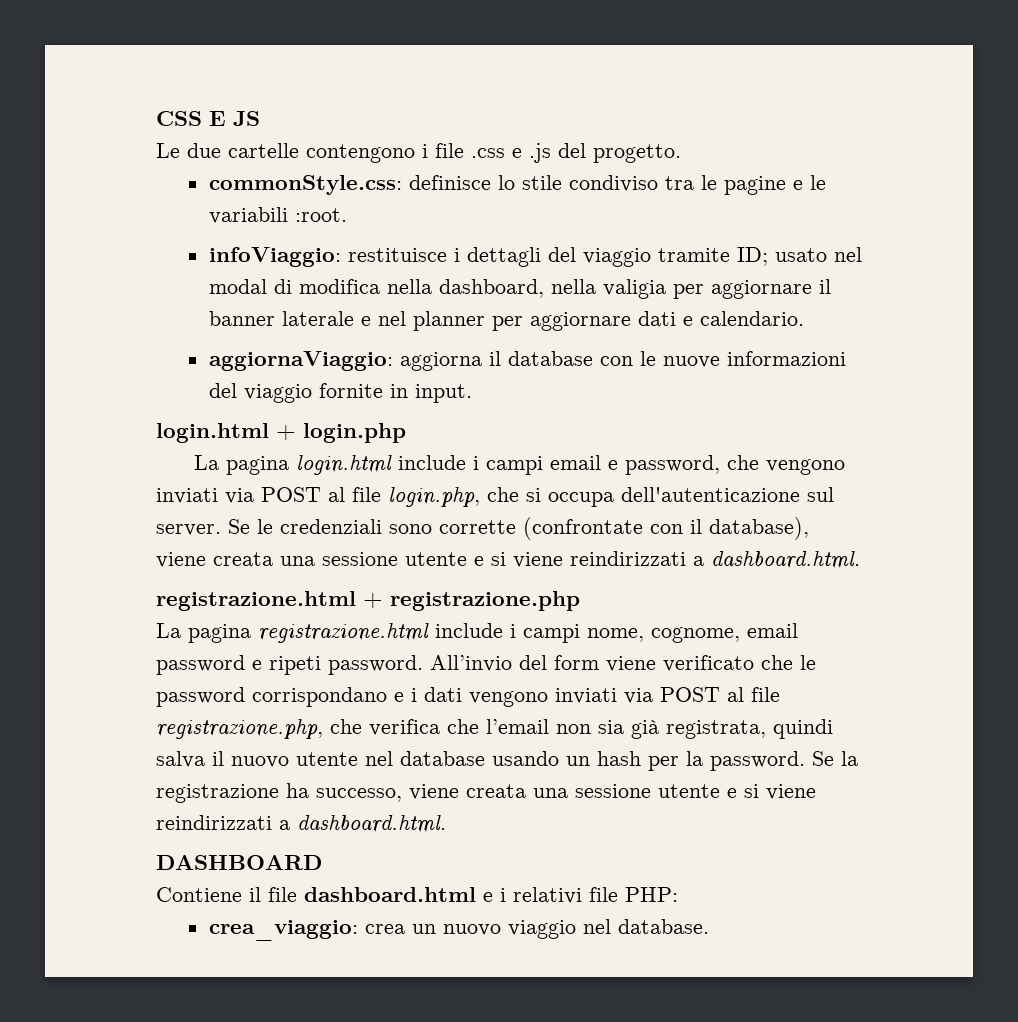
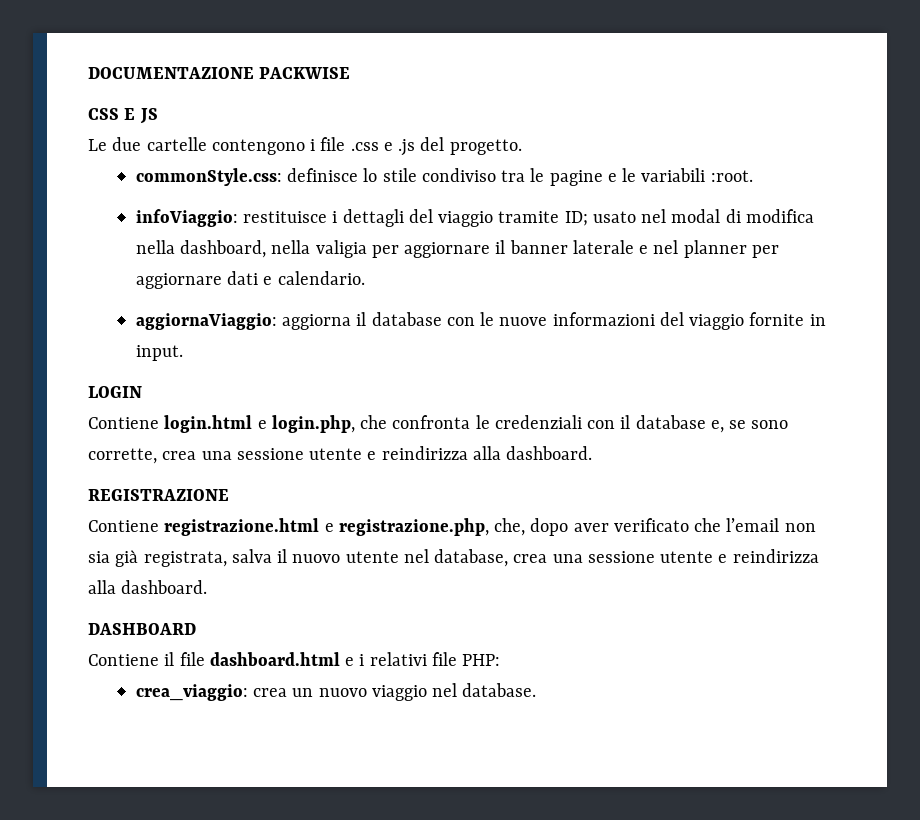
(156, 118) none -> [88,67,351,79] DOCUMENTAZIONE PACKWISE //
[156,423,406,443] [193,455,845,475] [156,487,834,507] [156,517,809,540] [156,551,860,569] [156,591,580,611] [156,623,798,643] [156,655,816,675] [156,687,780,707] [156,719,440,739] login.html + login.php // La pagina login.html include i campi email e password, che vengono inviati via POST al file login.php, che si occupa dell'autenticazione sul server. Se le credenziali sono corrette (confrontate con il database), viene creata una sessione utente e si viene reindirizzati a dashboard.html. // registrazione.html + registrazione.php // La pagina registrazione.html include i campi nome, cognome, email password e ripeti password. All’invio del form viene verificato che le password corrispondano e i dati vengono inviati via POST al file registrazione.php, che verifica -> [88,386,142,398] [88,415,789,433] [88,446,593,464] [88,489,229,501] [88,518,689,536] LOGIN // Contiene login.html e login.php, che confronta le credenziali con il database e, se sono corrette, crea una sessione utente e reindirizza alla dashboard. // REGISTRAZIONE // Contiene registrazione.html e registrazione.php, che, dopo aver verificato
[773,719,833,739] quindi -> (227, 559) none
[400,751,858,771] [156,783,816,803] [156,815,446,833] database usando un hash per la password. Se la registrazione ha successo, viene creata una sessione utente e si viene reindirizzati a dashboard.html. -> [434,549,819,567] [88,580,208,594] database, crea una sessione utente e reindirizza alla dashboard.

